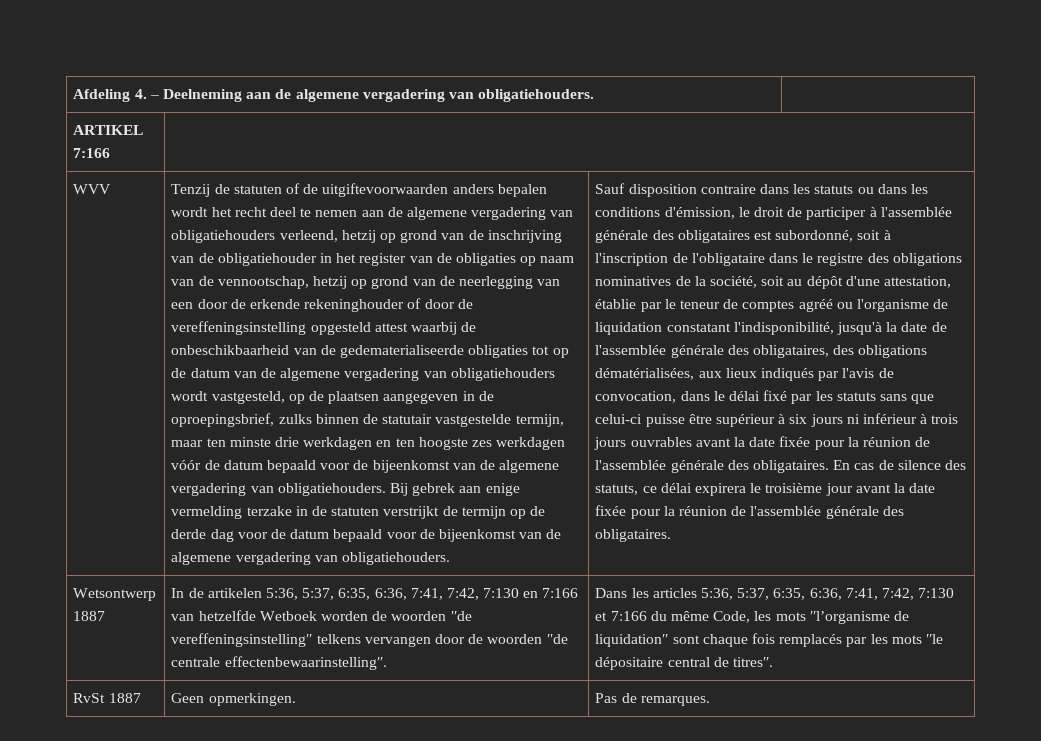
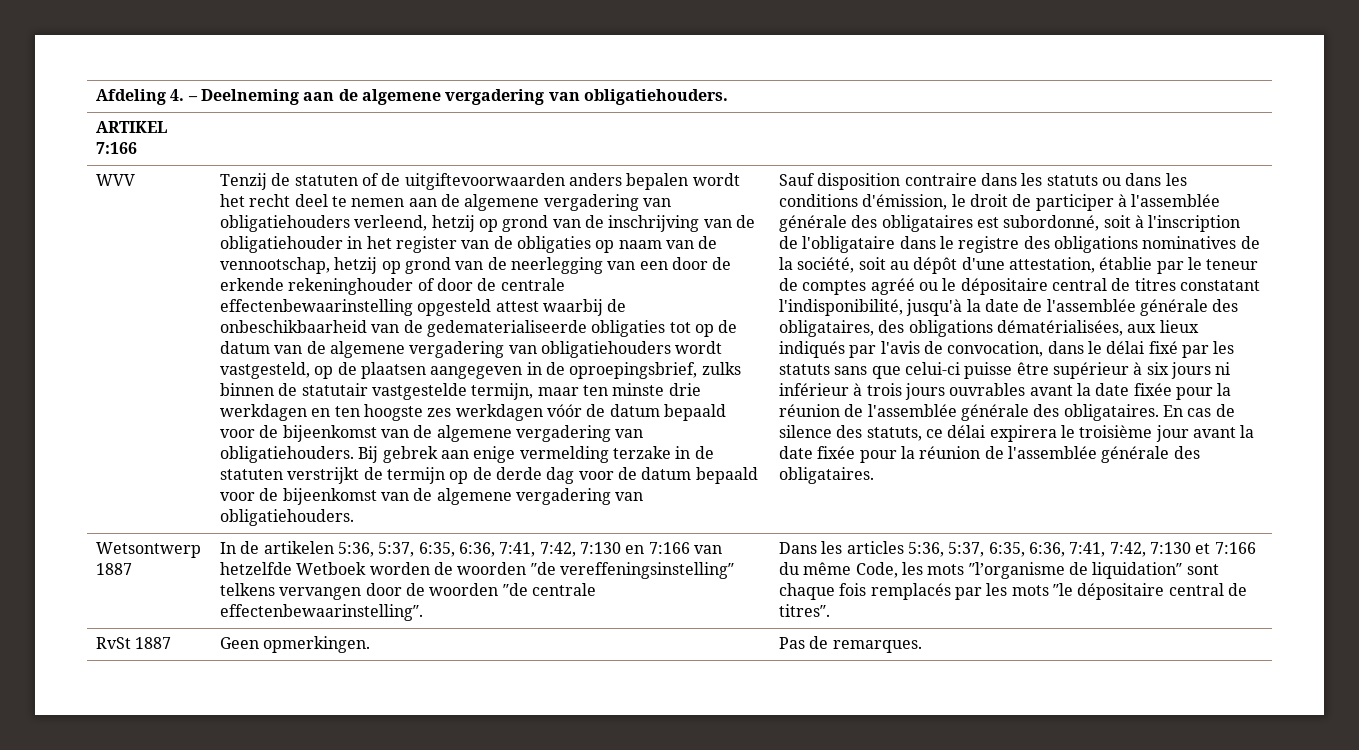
[171,321,307,335] vereffeningsinstelling -> [500,278,565,291] [220,299,414,316] centrale effectenbewaarinstelling
[856,299,949,312] [595,322,663,335] l'organisme de liquidation -> [942,278,1176,295] le dépositaire central de titres

